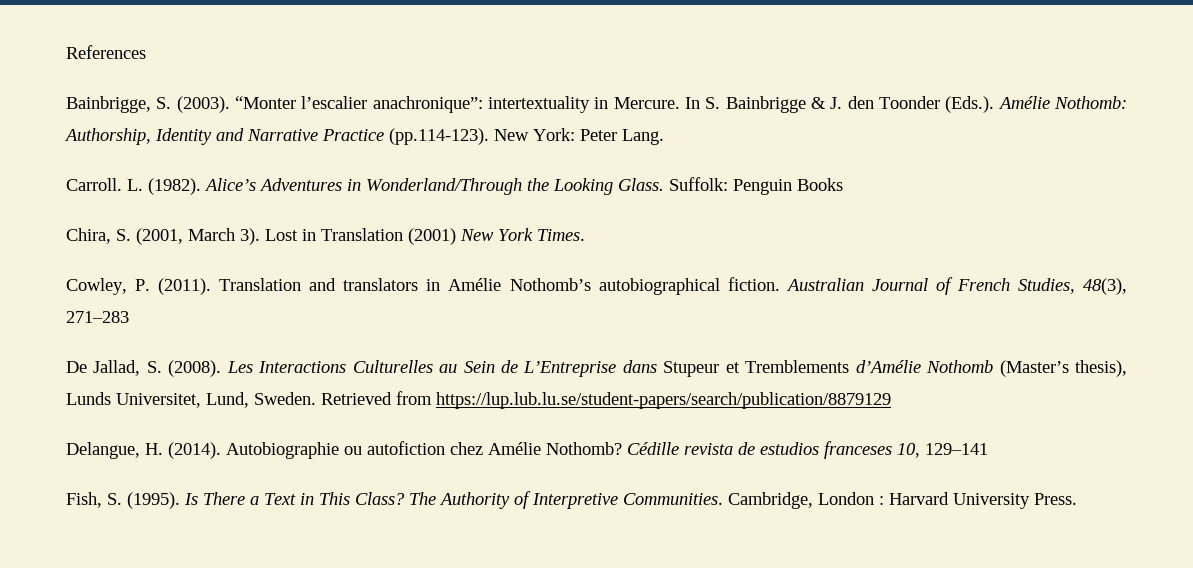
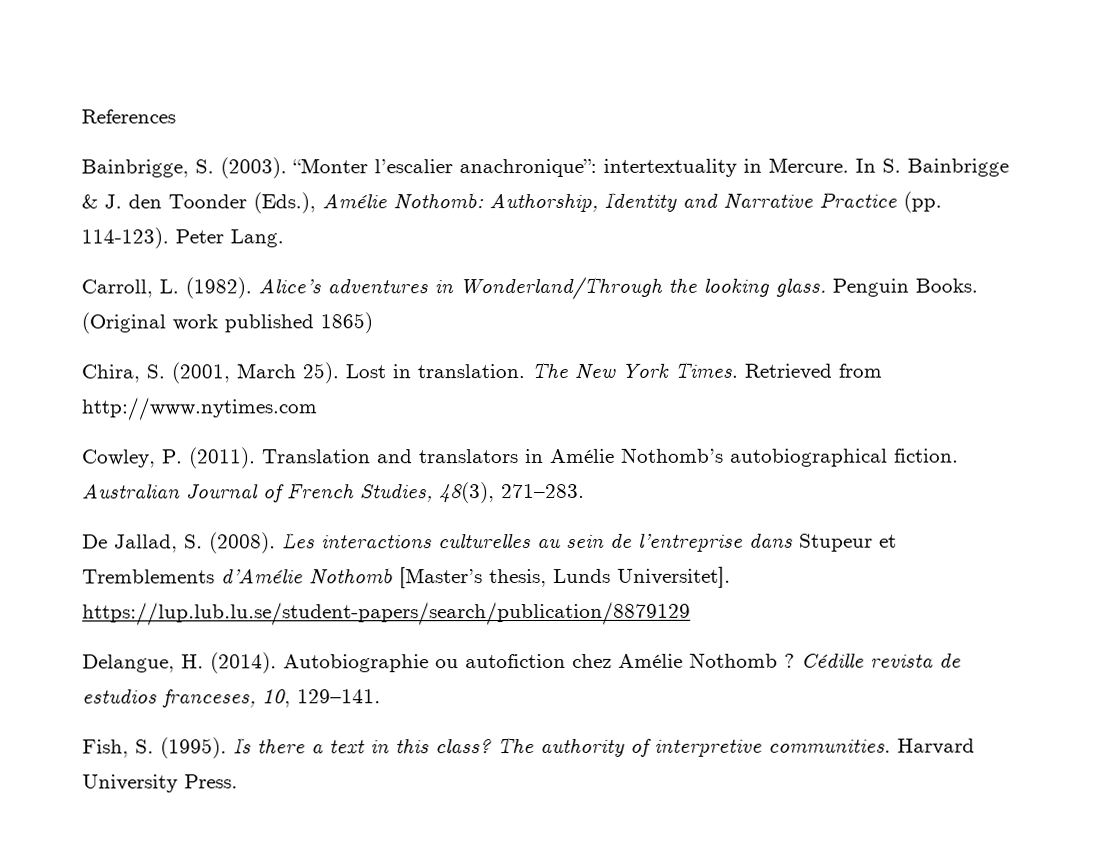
[945,96,995,113] (Eds.). -> [253,192,316,214] (Eds.),
[389,128,575,145] (pp.114-123). New York: -> [903,191,942,213] [81,227,169,249] (pp. 114-123).
[66,178,122,191] Carroll. -> [81,279,153,298] Carroll,
[259,178,342,191] Adventures -> [327,278,428,294] adventures
[553,177,843,195] Looking Glass. Suffolk: Penguin Books -> [703,277,978,297] [81,312,373,334] looking glass. Penguin Books. (Original work published 1865)
[240,228,260,245] 3). -> [302,362,339,384] 25).
[321,228,456,245] Translation (2001) -> [417,361,568,379] translation. The
(585, 235) none -> [744,363,882,380] [81,397,317,421] Retrieved from http://www.nytimes.com
[66,311,129,323] 271–283 -> [501,483,585,499] 271–283.
[258,360,617,377] Interactions Culturelles au Sein de L’Entreprise -> [321,532,743,552] interactions culturelles au sein de l’entreprise
[999,360,1128,377] [66,391,432,408] (Master’s thesis), Lunds Universitet, Lund, Sweden. Retrieved from -> [399,566,731,589] [Master’s thesis, Lunds Universitet].
[546,442,622,455] Nothomb? -> [689,652,795,668] Nothomb ?
[824,441,988,459] franceses 10, 129–141 -> [162,689,381,708] franceses, 10, 129–141.
[203,491,884,509] There a Text in This Class? The Authority of Interpretive Communities. Cambridge, London : -> [257,737,891,758] there a text in this class? The authority of interpretive communities.

